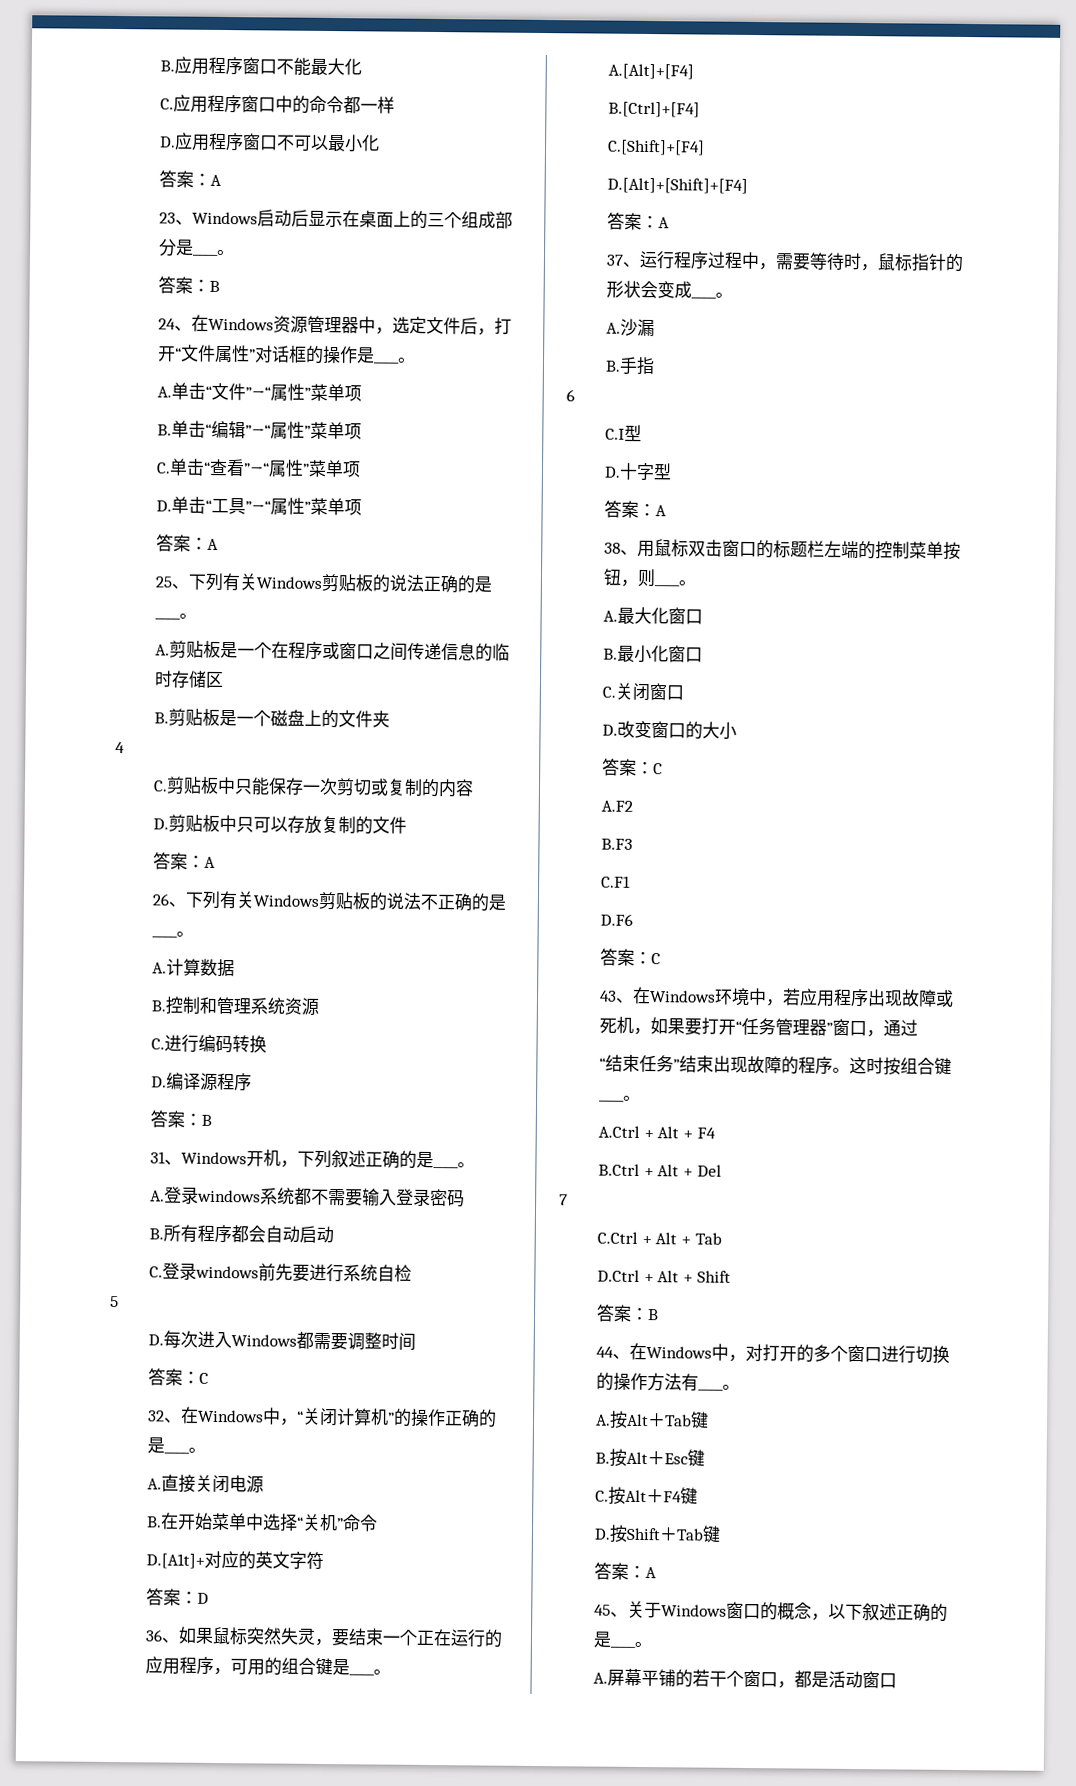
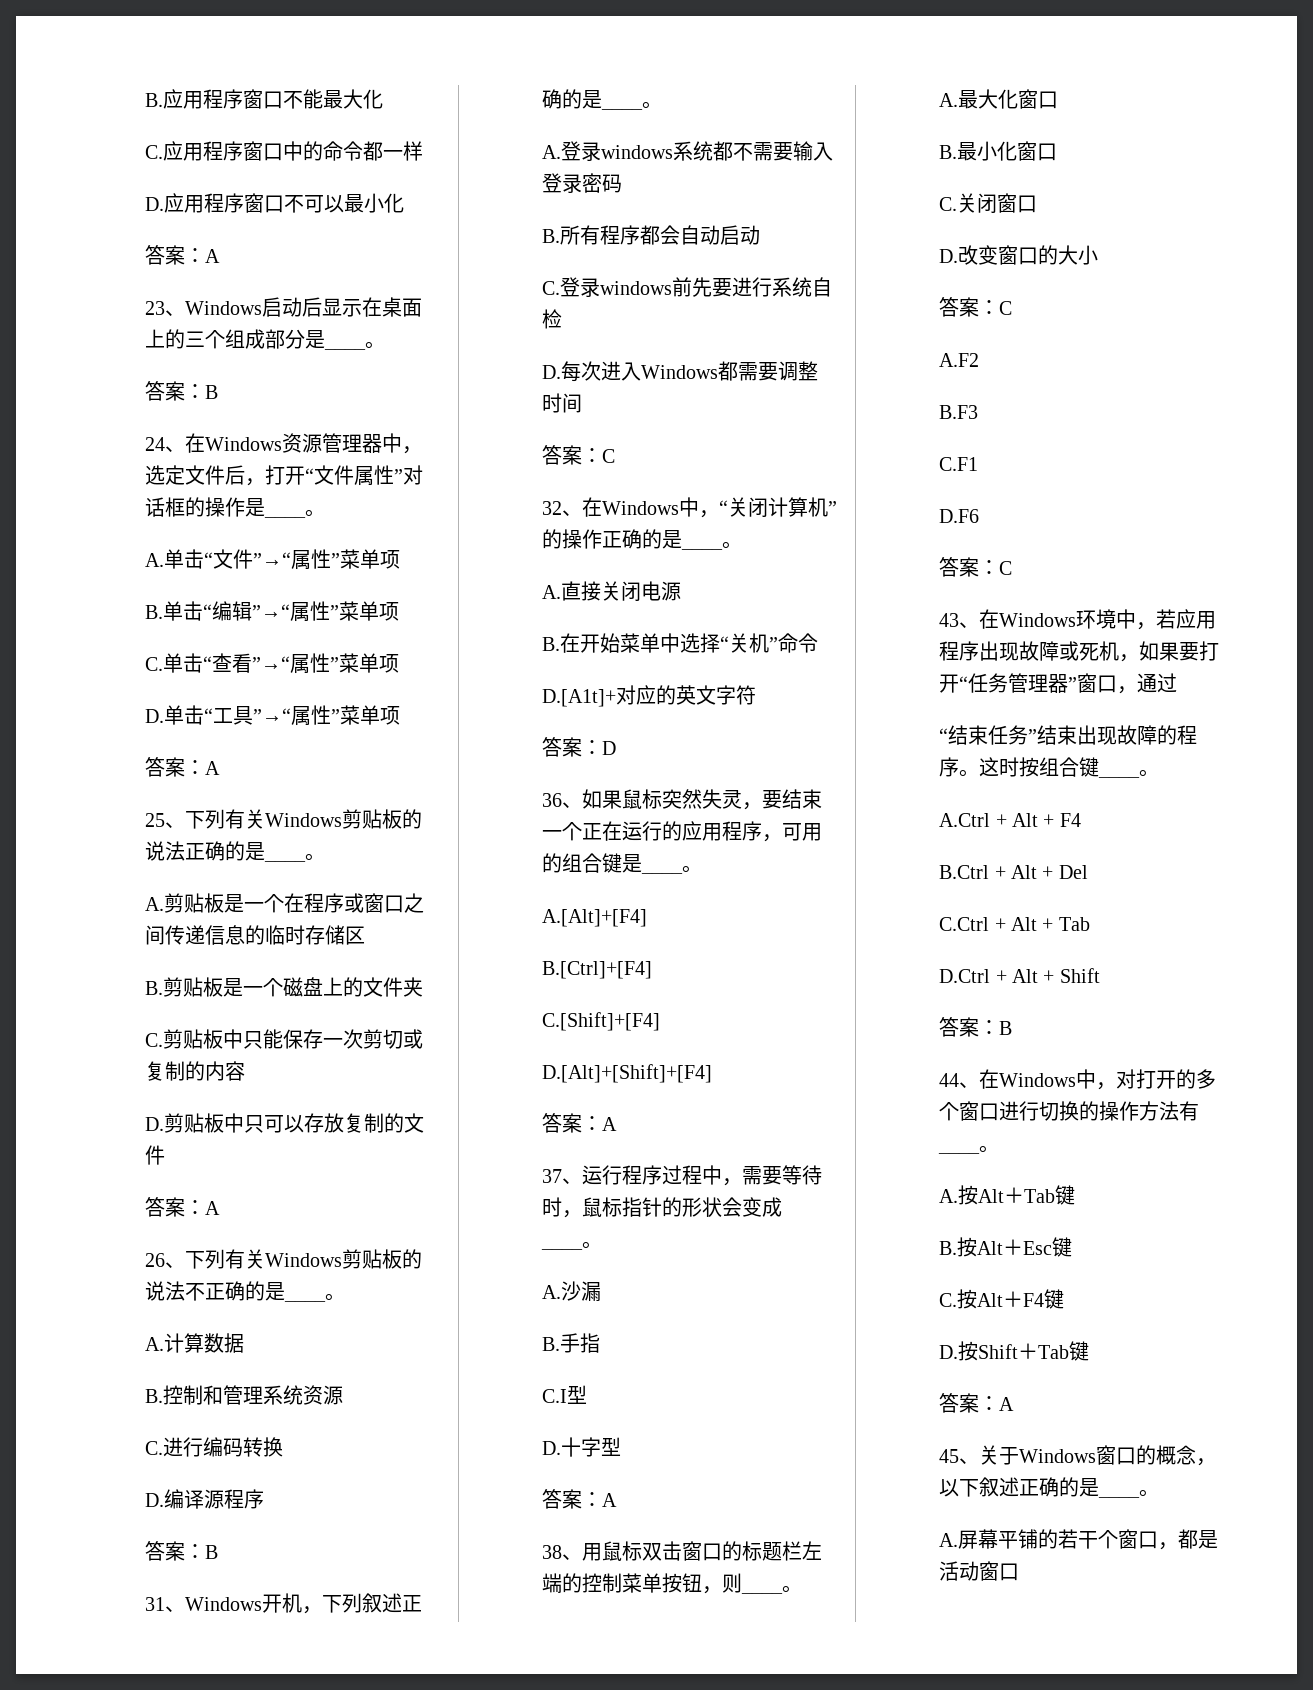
[115,742,125,754] // 4 -> (424, 987) none
[110,1295,119,1308] // 5 -> (563, 319) none
[566,389,575,402] // 6 -> (601, 1343) none
[559,1194,568,1206] // 7 -> (1088, 872) none

